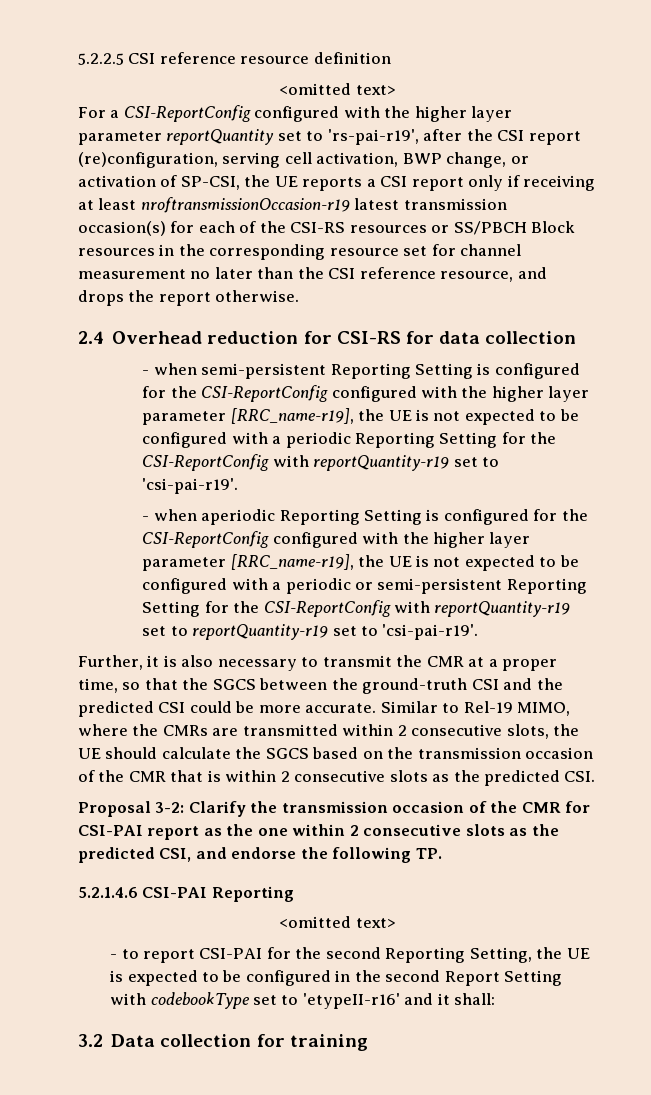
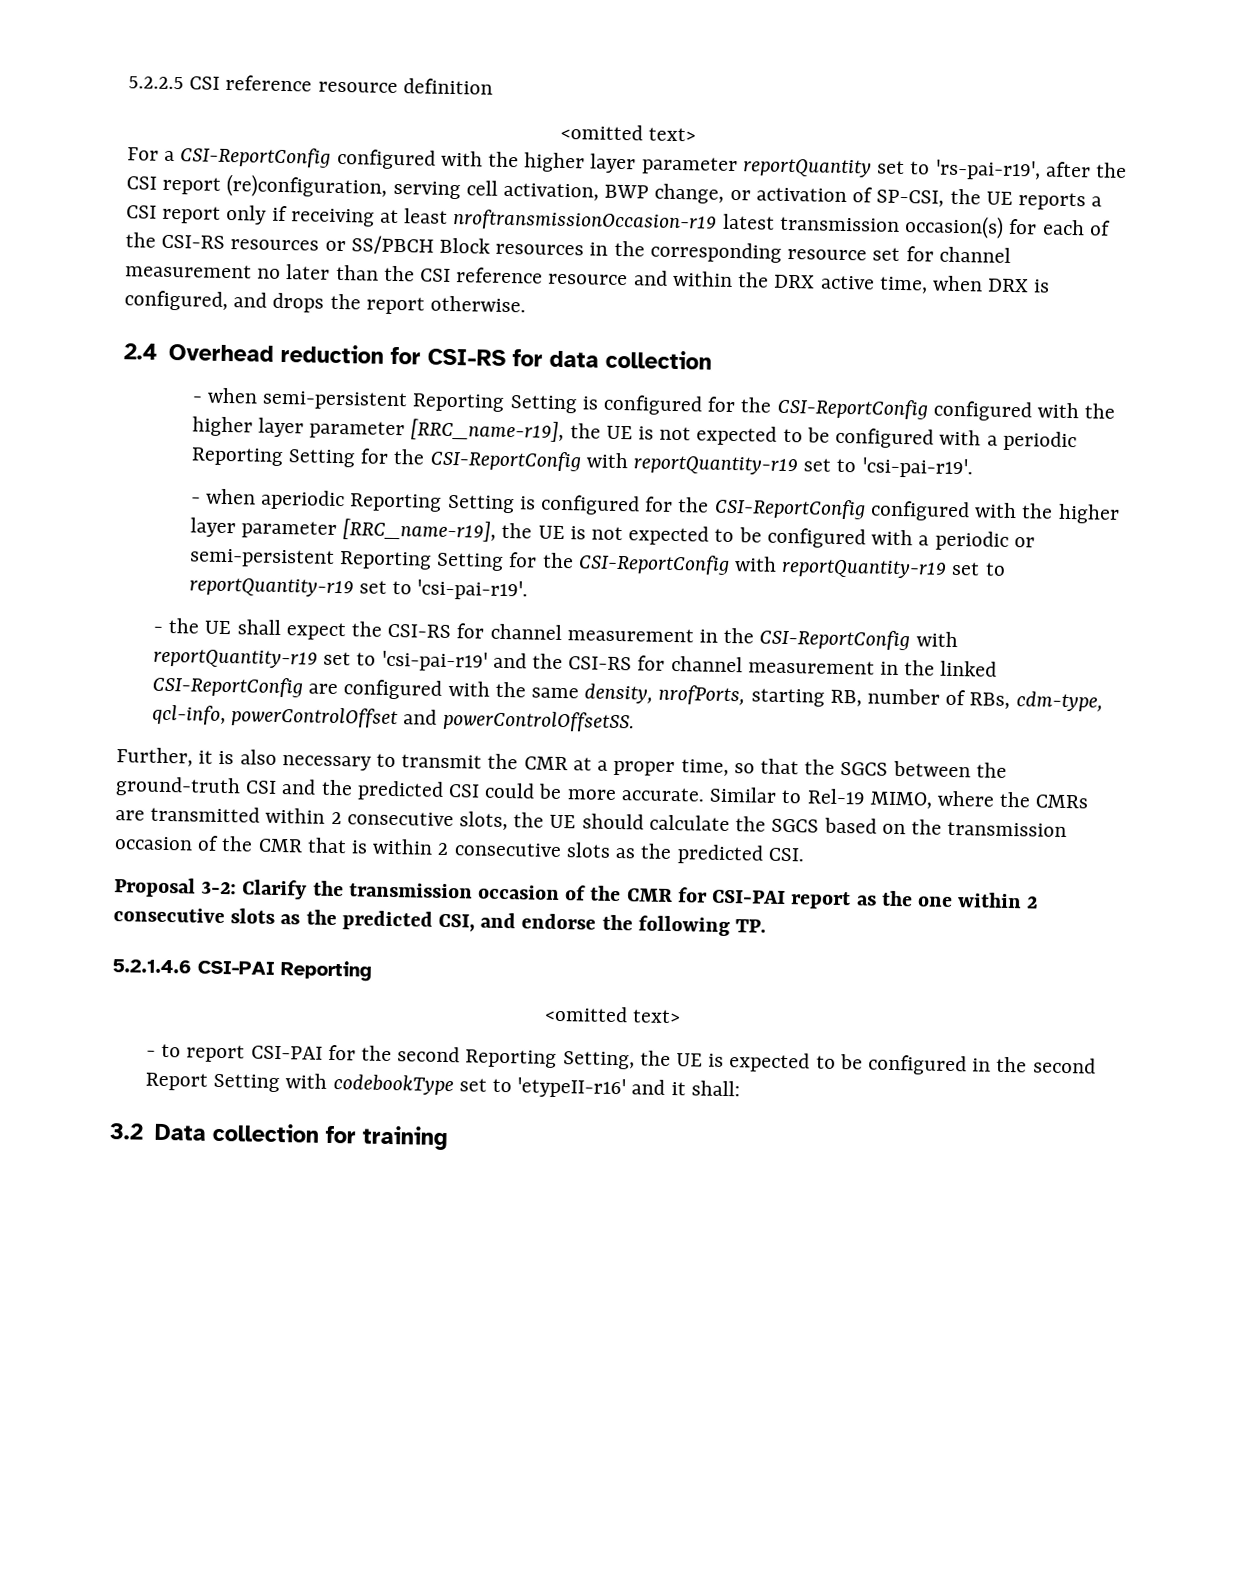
[440,271,514,282] resource, -> [548,270,1051,294] [124,290,228,311] resource and within the DRX active time, when DRX is configured,
(479, 632) none -> [152,618,958,651] [152,648,998,677] [151,675,1103,712] [151,704,635,733] // - the UE shall expect the CSI-RS for channel measurement in the CSI-ReportConfig with reportQuantity-r19 set to 'csi-pai-r19' and the CSI-RS for channel measurement in the linked CSI-ReportConfig are configured with the same density, nrofPorts, starting RB, number of RBs, cdm-type, qcl-info, powerControlOffset and powerControlOffsetSS.

